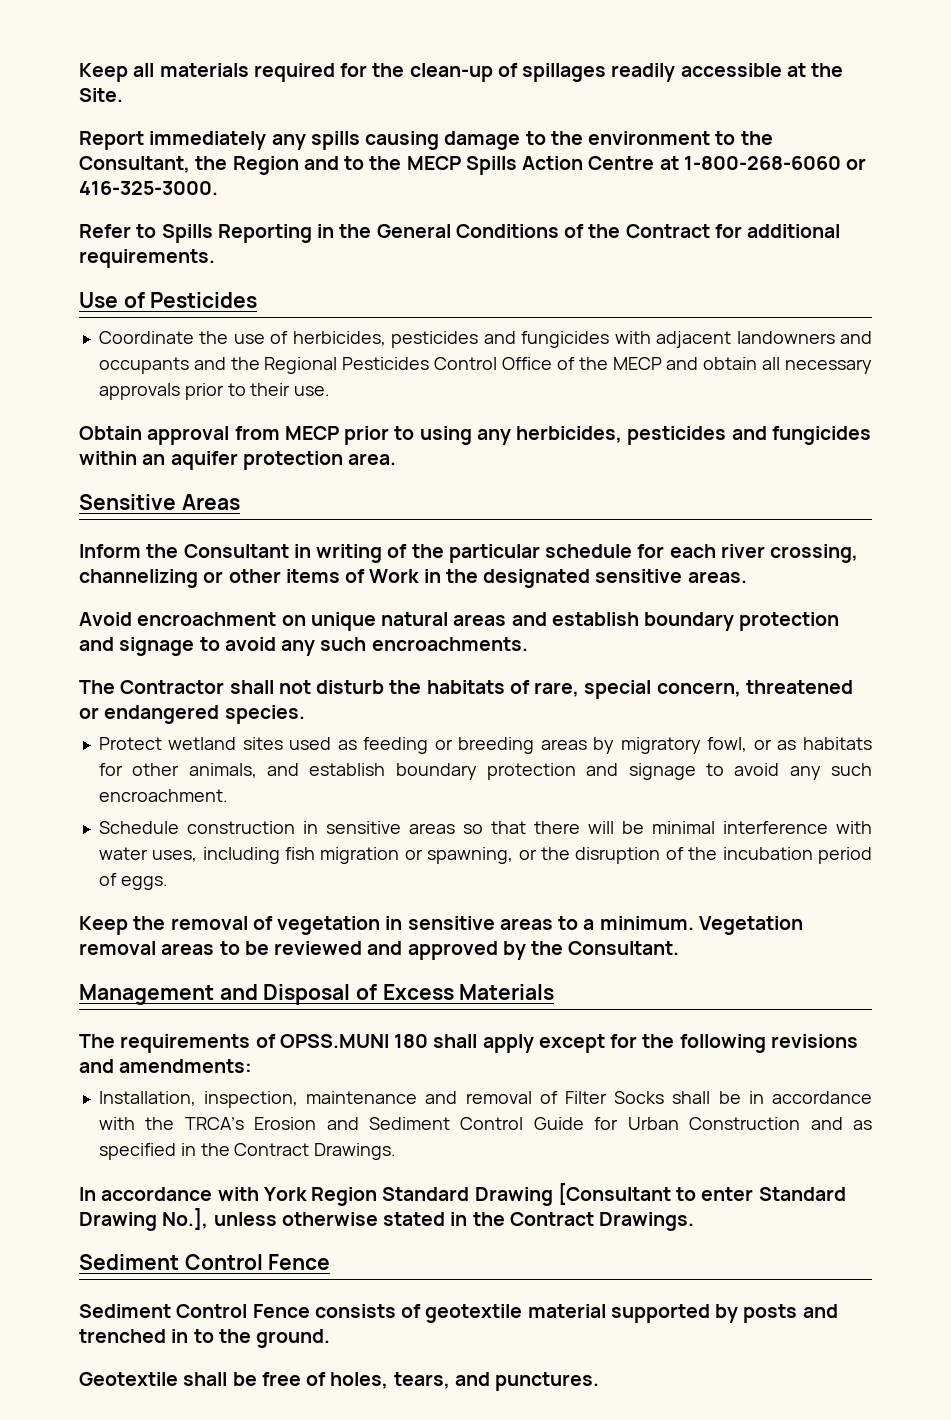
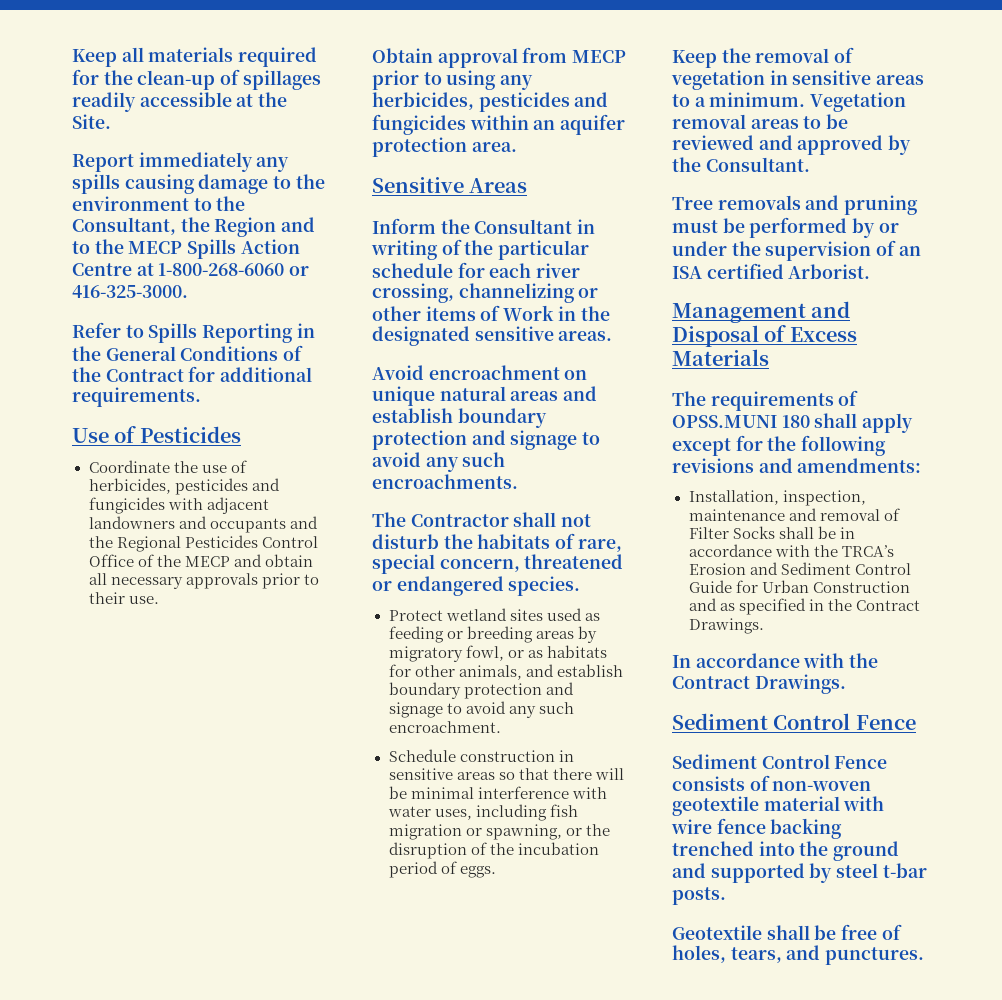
(680, 948) none -> [672,195,919,215] [672,217,899,238] [672,240,921,261] [672,263,871,279] // Tree removals and pruning must be performed by or under the supervision of an ISA certified Arborist.
[263,1183,846,1206] [79,1208,468,1231] York Region Standard Drawing [Consultant to enter Standard Drawing No.], unless otherwise stated in -> (845, 660) none
(422, 1311) none -> [772,781,872,791] non-woven
[610,1304,838,1323] [79,1329,331,1348] supported by posts and trenched in to the ground. -> [843,796,885,811] [671,818,843,839] [672,841,900,861] [672,863,927,883] [672,887,726,905] with wire fence backing trenched into the ground and supported by steel t-bar posts.

